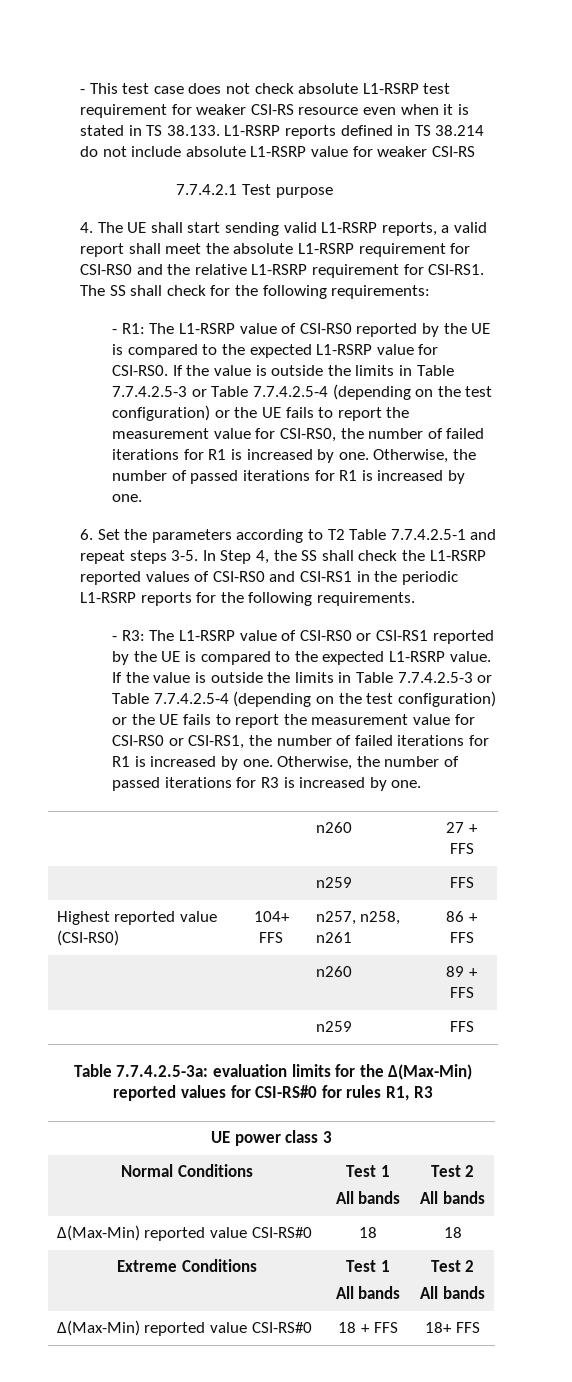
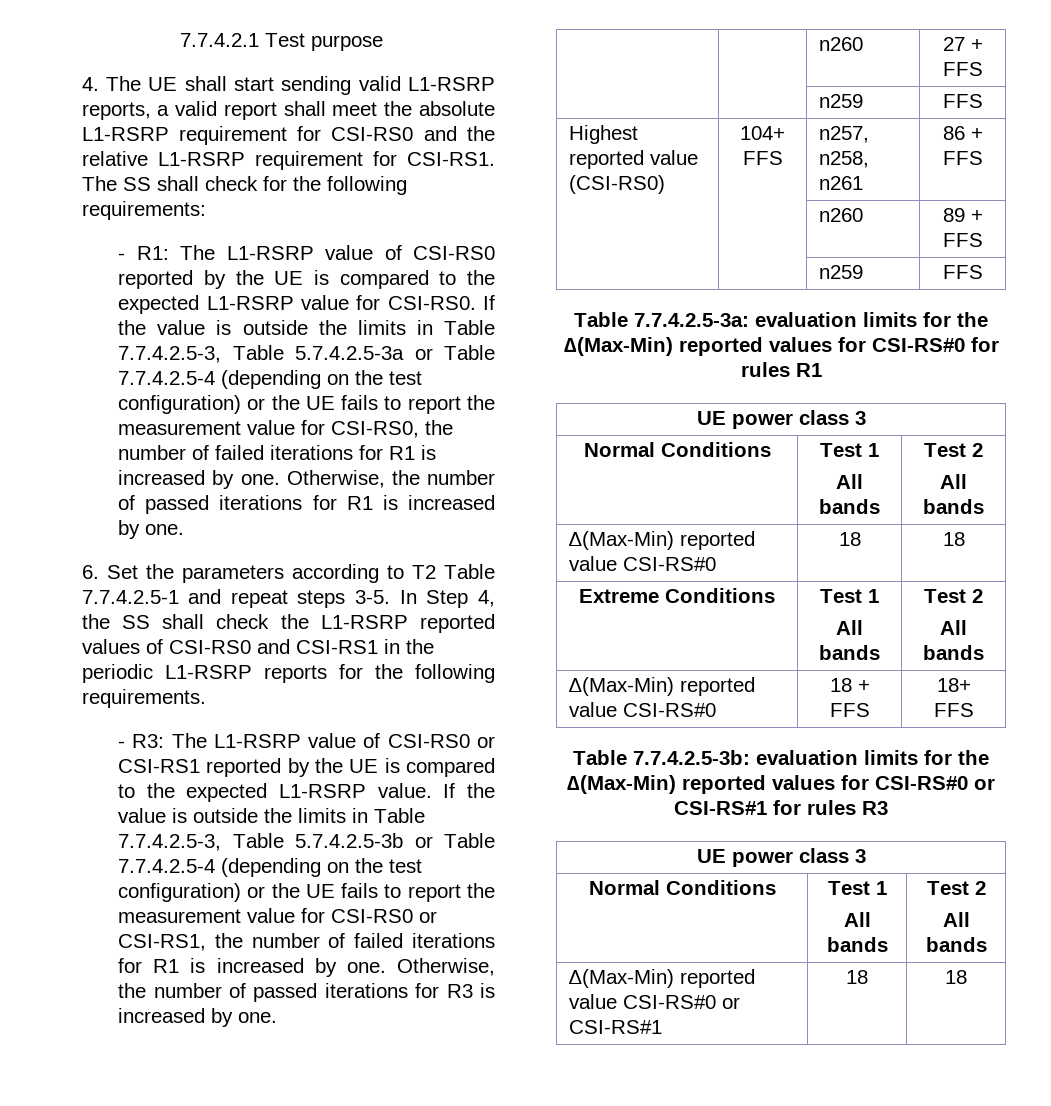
[80,83,451,94] [80,104,469,118] [80,125,485,139] [80,146,475,157] - This test case does not check absolute L1-RSRP test requirement for weaker CSI-RS resource even when it is stated in TS 38.133. L1-RSRP reports defined in TS 38.214 do not include absolute L1-RSRP value for weaker CSI-RS // -> (180, 40) none
[112,386,188,397] 7.7.4.2.5-3 -> [118,345,405,363] 7.7.4.2.5-3, Table 5.7.4.2.5-3a
[397,672,473,683] 7.7.4.2.5-3 -> [118,833,404,851] 7.7.4.2.5-3, Table 5.7.4.2.5-3b
[385,1086,433,1101] R1, R3 -> [795,363,822,377] R1
(480, 1327) none -> [573,750,989,765] [567,775,995,794] [674,800,888,815] [696,848,866,867] [588,880,776,895] [827,881,887,895] [843,912,871,927] [826,937,888,952] [926,881,986,895] [942,912,970,927] [925,937,987,952] [569,969,756,988] [569,994,741,1009] [569,1020,663,1034] [846,970,868,984] [945,970,967,984] // Table 7.7.4.2.5-3b: evaluation limits for the ∆(Max-Min) reported values for CSI-RS#0 or CSI-RS#1 for rules R3 // UE power class 3 // Normal Conditions | Test 1 // All bands | Test 2 // All bands // ∆(Max-Min) reported value CSI-RS#0 or CSI-RS#1 | 18 | 18

